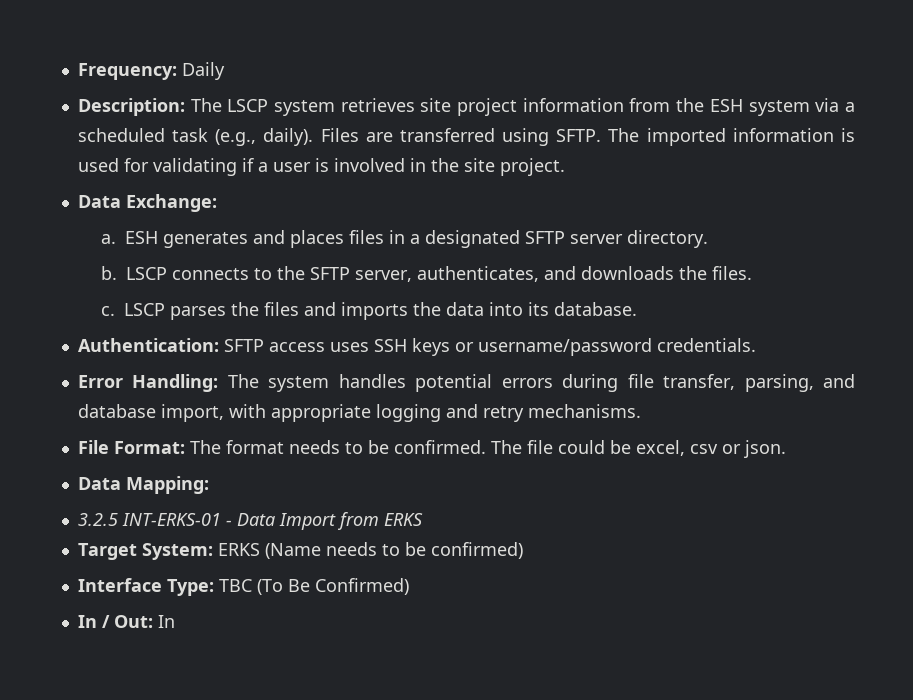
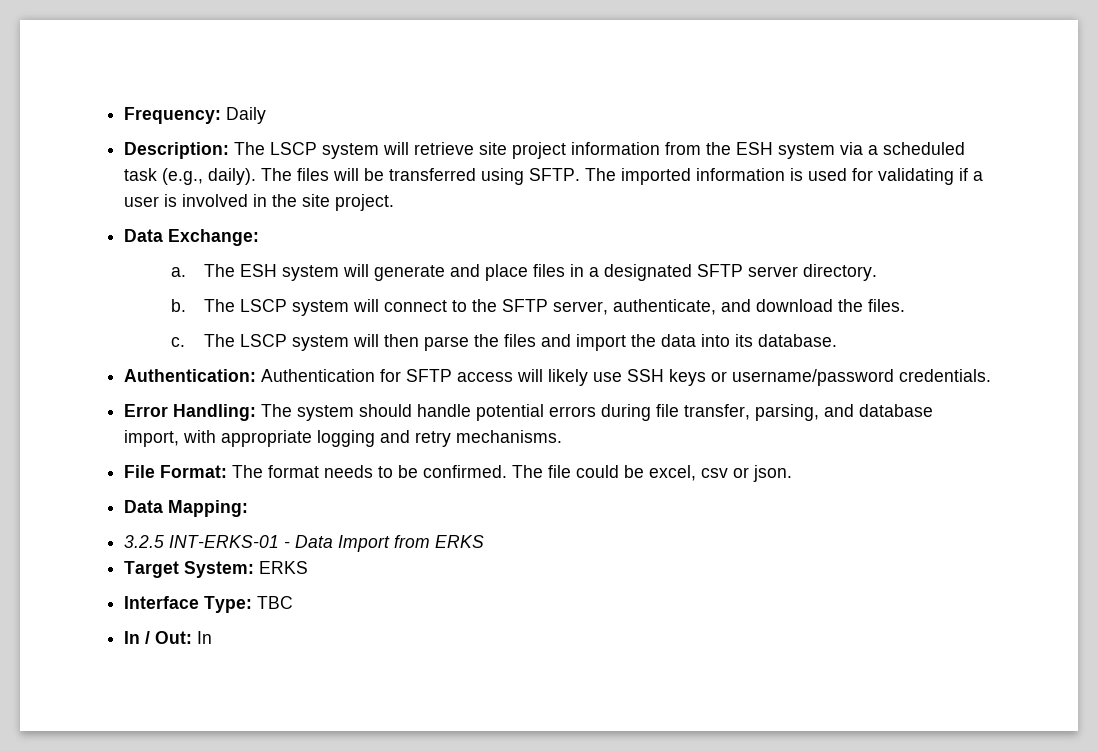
[340,98,415,112] retrieves -> [383,142,475,155] will retrieve
[320,128,393,142] Files are -> [261,168,385,181] The files will be
[124,230,344,248] ESH generates and places -> [203,264,528,281] The ESH system will generate and place
[125,267,249,280] LSCP connects -> [203,299,447,316] The LSCP system will connect
[416,266,674,282] authenticates, and downloads -> [612,299,833,315] authenticate, and download
[123,303,226,320] LSCP parses -> [203,334,469,351] The LSCP system will then parse
[340,302,408,320] imports -> [575,334,626,351] import
[223,339,369,352] SFTP access uses -> [261,369,623,386] Authentication for SFTP access will likely use
[338,374,406,388] handles -> [359,404,472,417] should handle
[264,542,523,559] (Name needs to be confirmed) -> (309, 567) none
[256,578,409,595] (To Be Confirmed) -> (294, 602) none

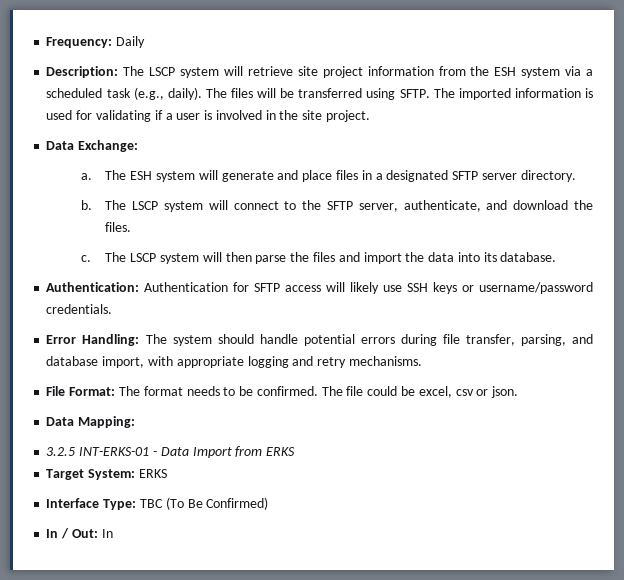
(294, 602) none -> [165,497,269,510] (To Be Confirmed)

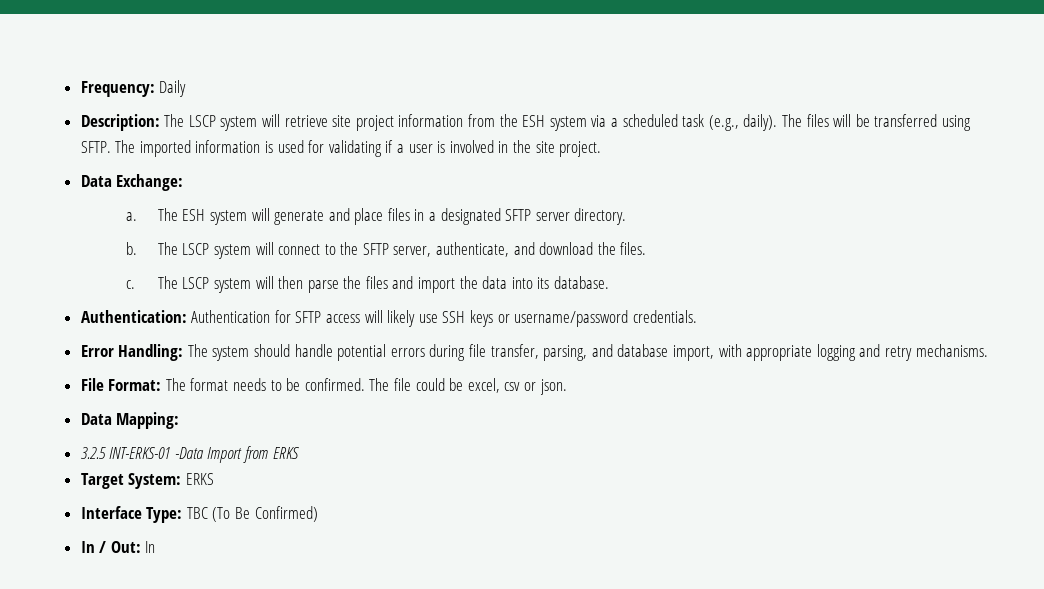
[152,447,189,456] - Data -> [174,447,204,459] -Data

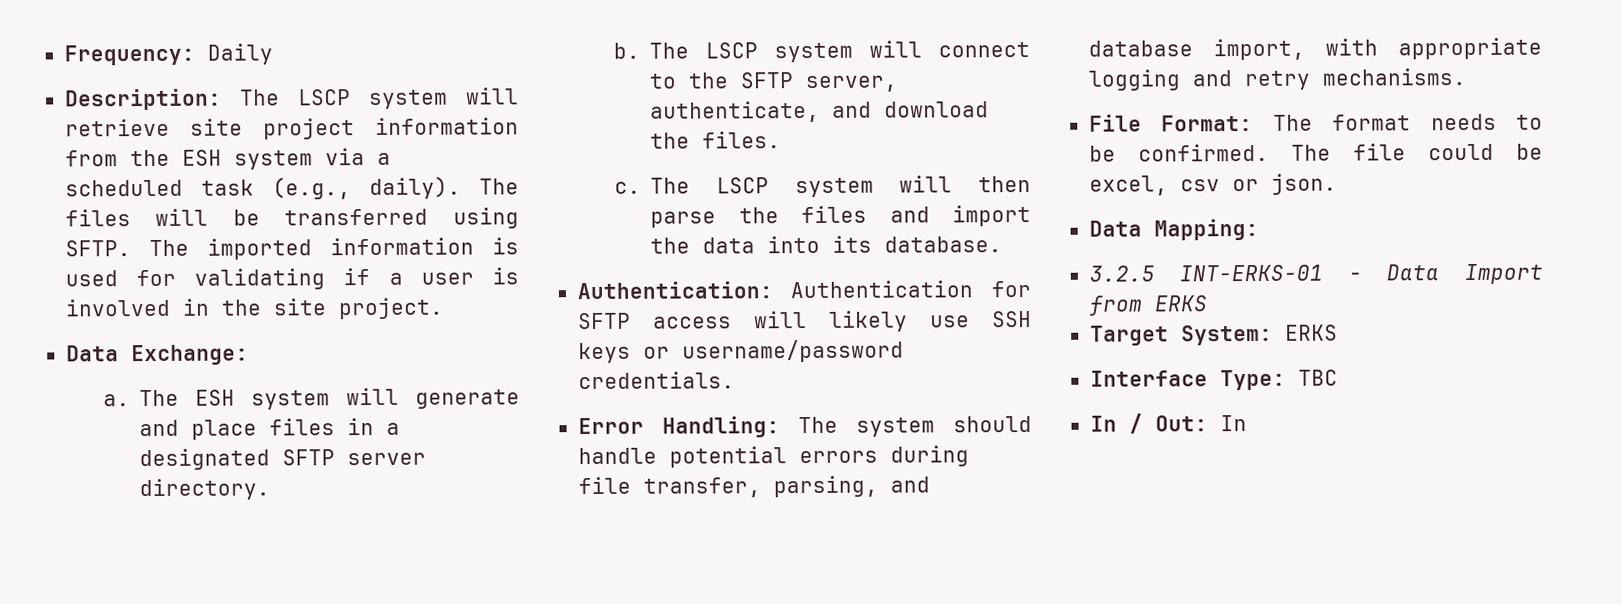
[174,447,204,459] -Data -> [1347,264,1440,281] - Data
[212,506,318,522] (To Be Confirmed) -> (1338, 377) none

